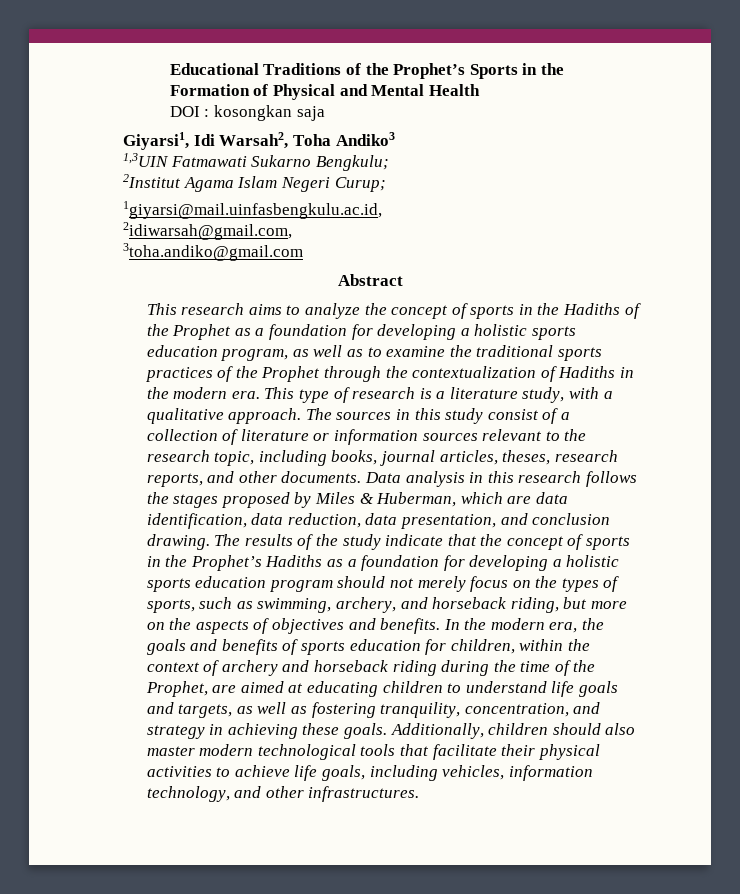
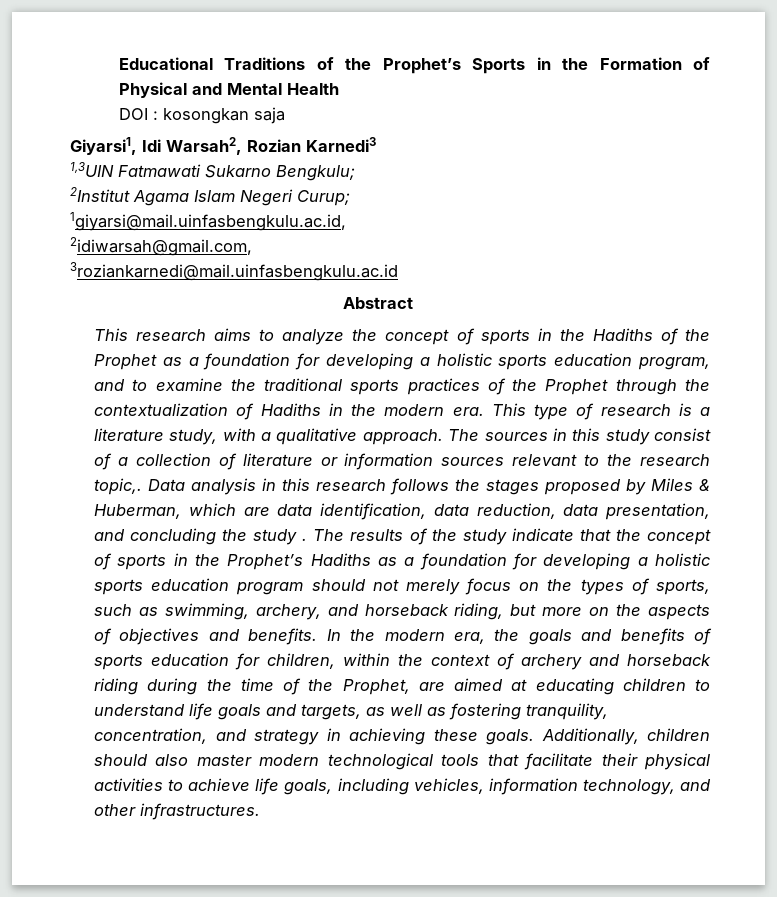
[293,132,395,146] Toha Andiko3 -> [246,137,376,152] Rozian Karnedi3
[123,243,304,261] 3toha.andiko@gmail.com -> [69,262,398,281] 3roziankarnedi@mail.uinfasbengkulu.ac.id
[292,345,363,357] as well as -> [94,379,126,391] and
[214,450,618,466] [146,471,362,487] topic, including books, journal articles, theses, research reports, and other documents. -> [94,478,143,495] topic,.
[532,513,611,525] [146,534,210,550] conclusion drawing. -> [130,528,308,545] concluding the study .

